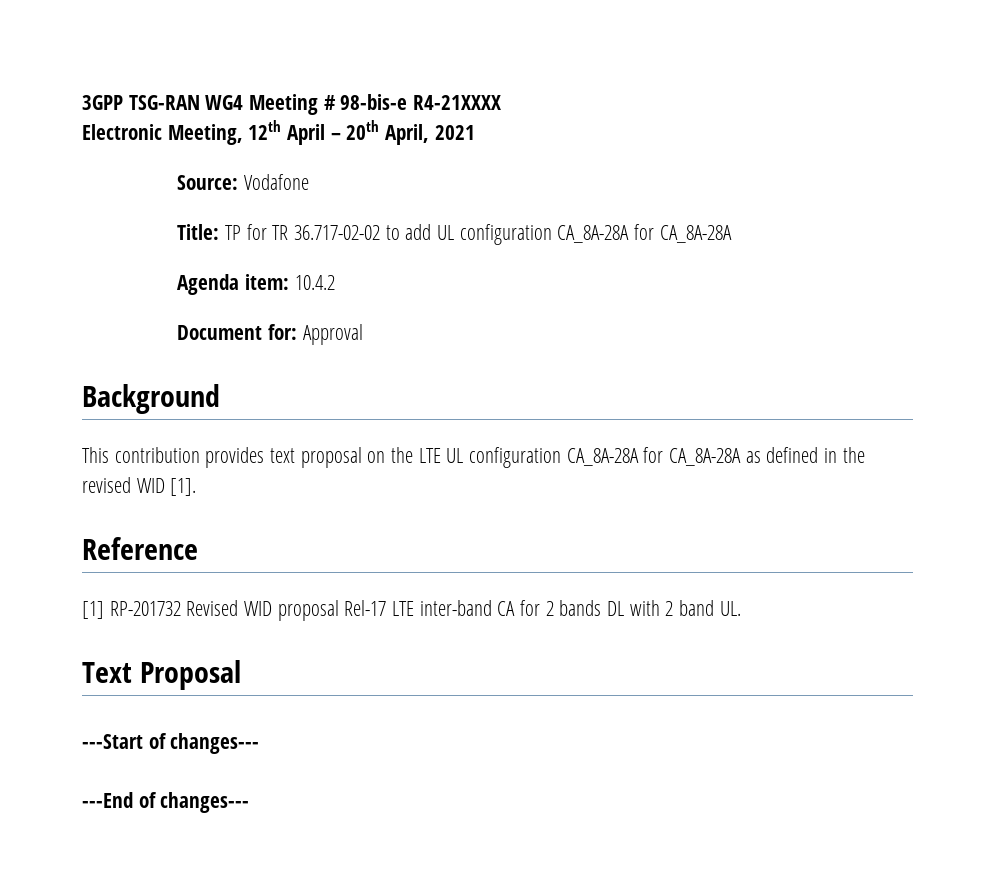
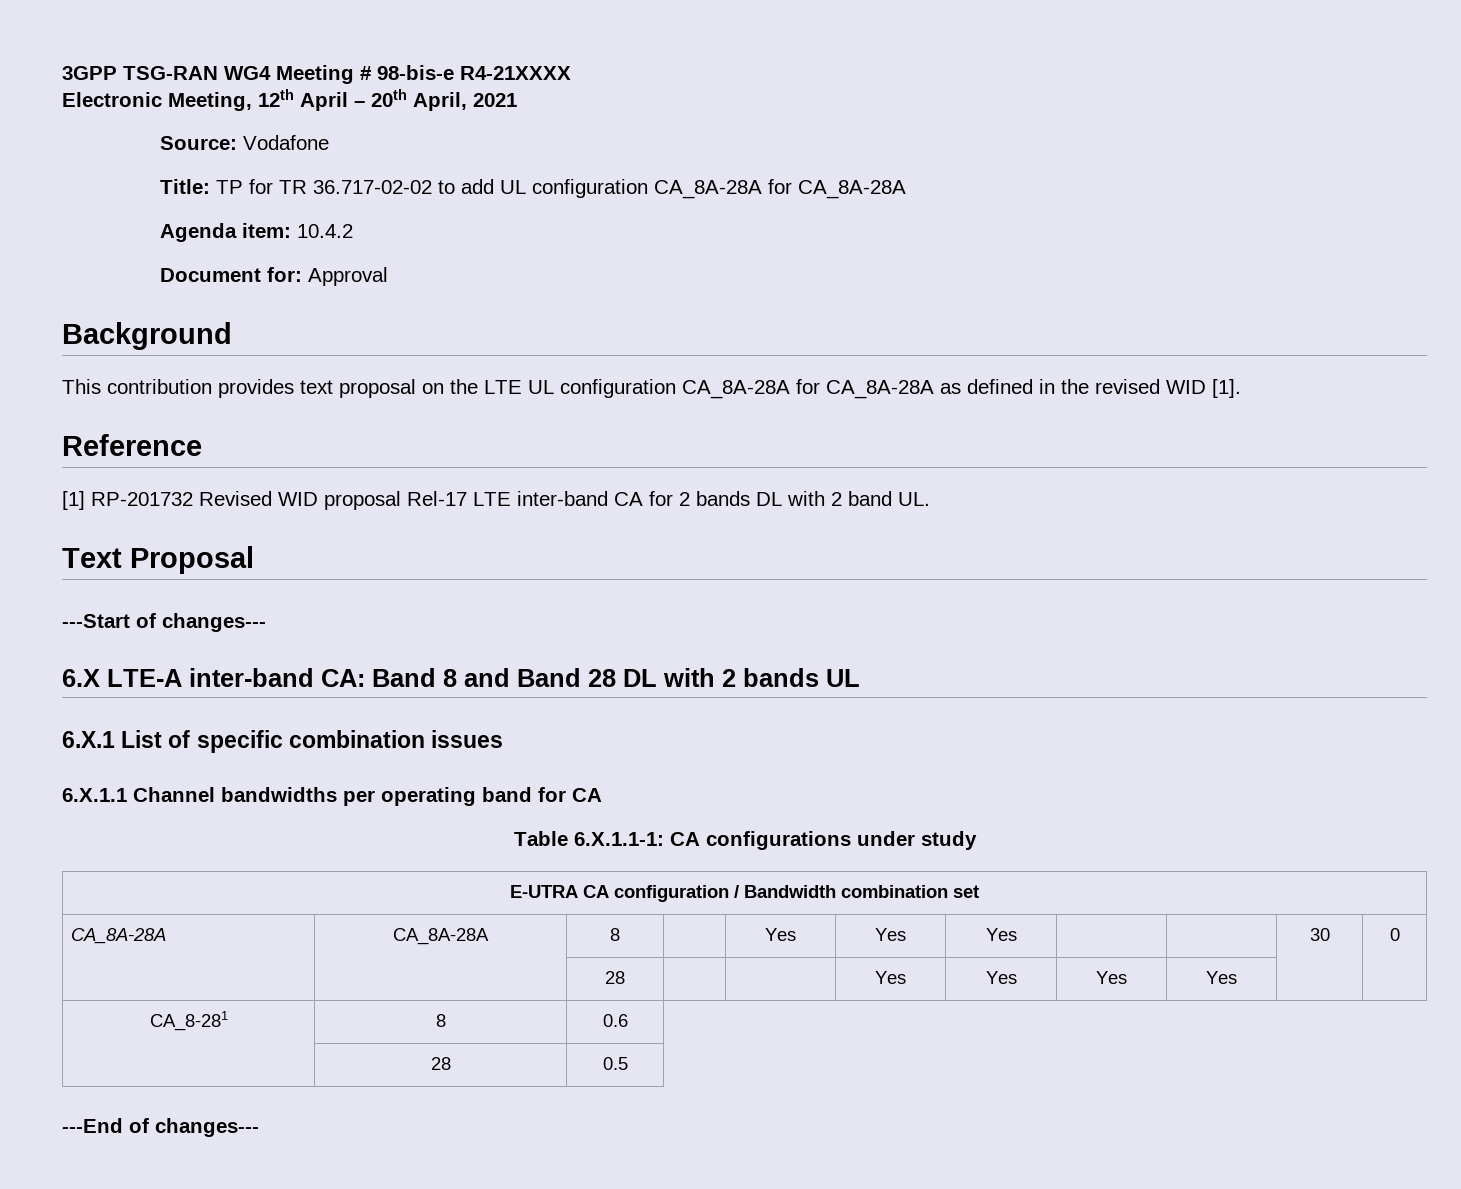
(260, 743) none -> [62,668,860,687] [62,730,504,753] [62,787,602,806] [513,831,977,850] [510,885,979,902] [70,928,166,944] [393,928,489,945] [610,928,620,941] [765,928,796,941] [875,928,906,941] [985,928,1017,941] [1309,928,1330,941] [1389,928,1400,941] [605,971,625,984] [875,971,906,984] [985,971,1017,984] [1096,971,1127,984] [1206,971,1237,984] [149,1011,228,1031] [435,1014,446,1027] [602,1014,628,1027] [430,1057,451,1070] [602,1057,628,1070] // 6.X LTE-A inter-band CA: Band 8 and Band 28 DL with 2 bands UL // 6.X.1 List of specific combination issues // 6.X.1.1 Channel bandwidths per operating band for CA // Table 6.X.1.1-1: CA configurations under study // E-UTRA CA configuration / Bandwidth combination set // CA_8A-28A | CA_8A-28A | 8 | | Yes | Yes | Yes | | | 30 | 0 // | | 28 | | | Yes | Yes | Yes | Yes | | // CA_8-281 | 8 | 0.6 // | 28 | 0.5

